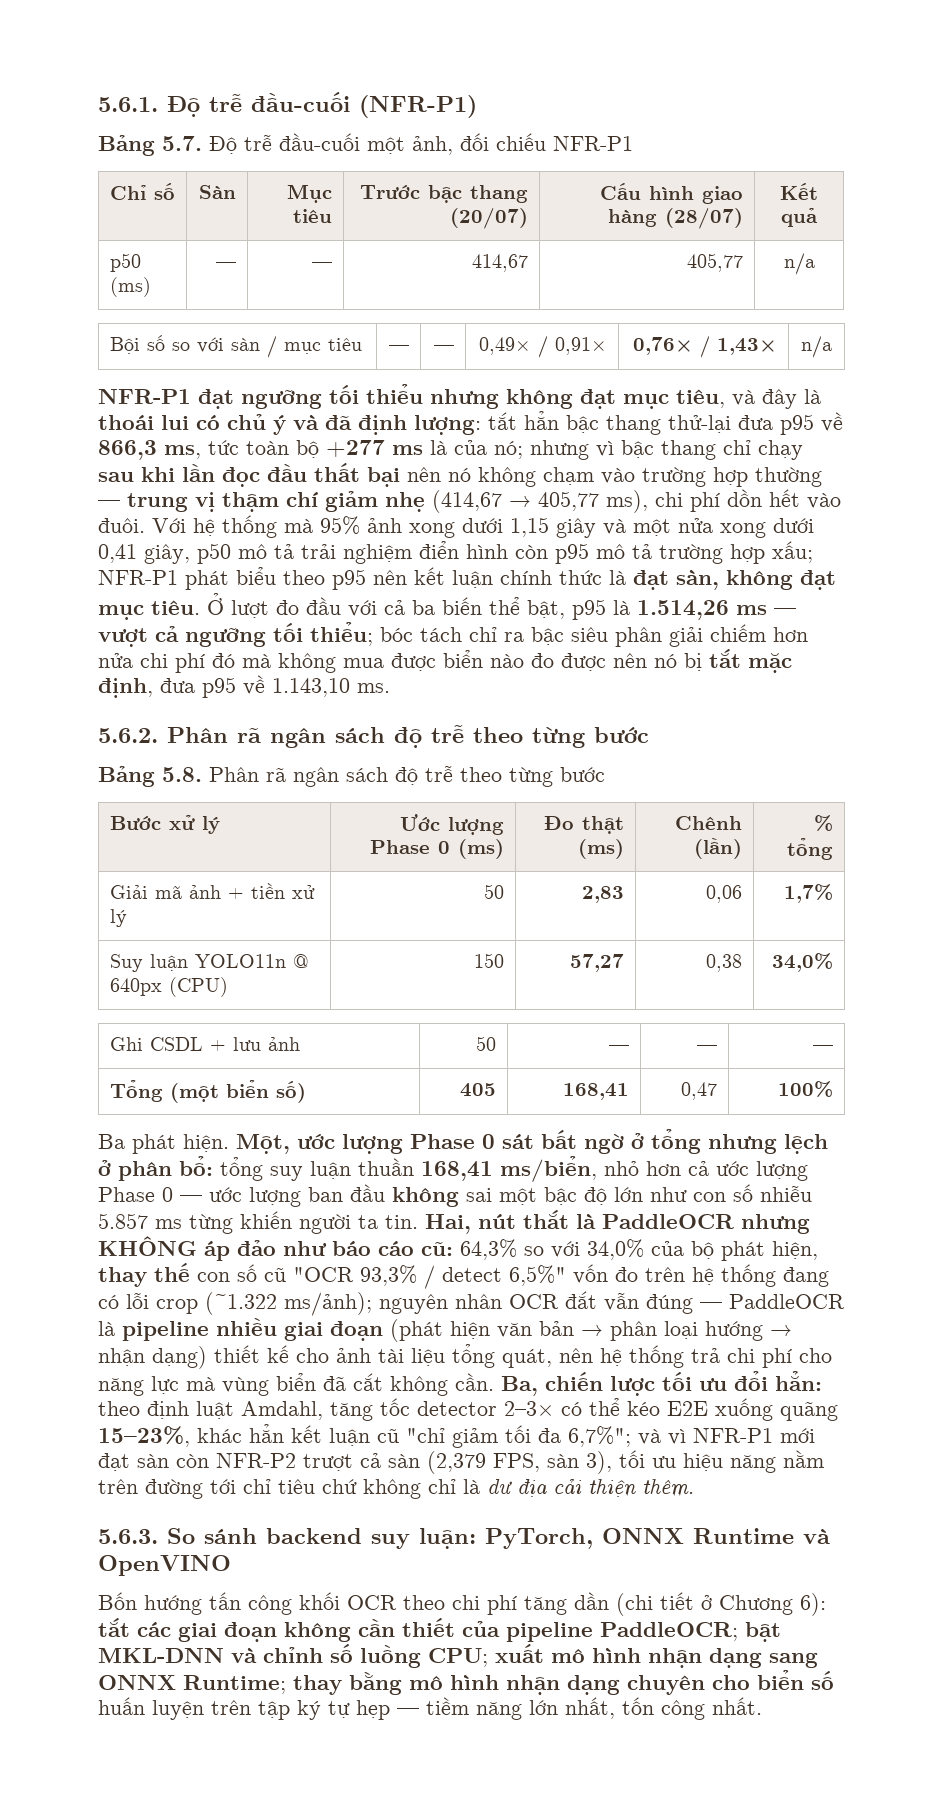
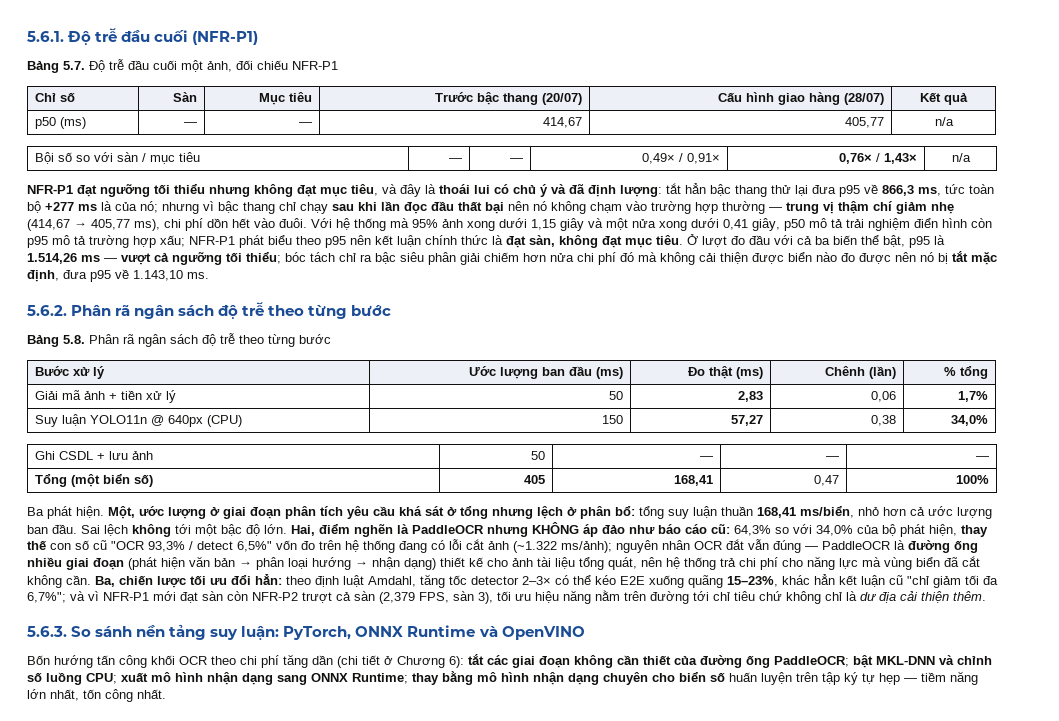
[251,92,350,112] đầu-cuối -> [121,30,189,42] đầu cuối
[279,133,360,151] đầu-cuối -> [128,60,177,70] đầu cuối
[668,415,731,433] thử-lại -> [771,185,808,196] thử lại
[343,658,384,668] mua -> [699,252,748,264] cải thiện
[370,840,451,854] Phase 0 -> [542,366,593,376] ban đầu
[410,1130,624,1154] Phase 0 sát bất ngờ -> [210,506,444,519] ở giai đoạn phân tích yêu cầu khá sát
[98,1184,812,1207] [98,1210,569,1234] Phase 0 — ước lượng ban đầu không sai một bậc độ lớn như con số nhiễu 5.857 ms từng khiến người ta tin. Hai, nút thắt -> [27,523,393,537] ban đầu. Sai lệch không tới một bậc độ lớn. Hai, điểm nghẽn
[156,1299,198,1314] crop -> [466,539,509,550] cắt ảnh
[122,1321,209,1341] pipeline -> [908,540,978,553] đường ống
[266,1528,362,1544] backend -> [136,624,207,640] nền tảng
[506,1622,593,1642] pipeline -> [700,655,770,668] đường ống

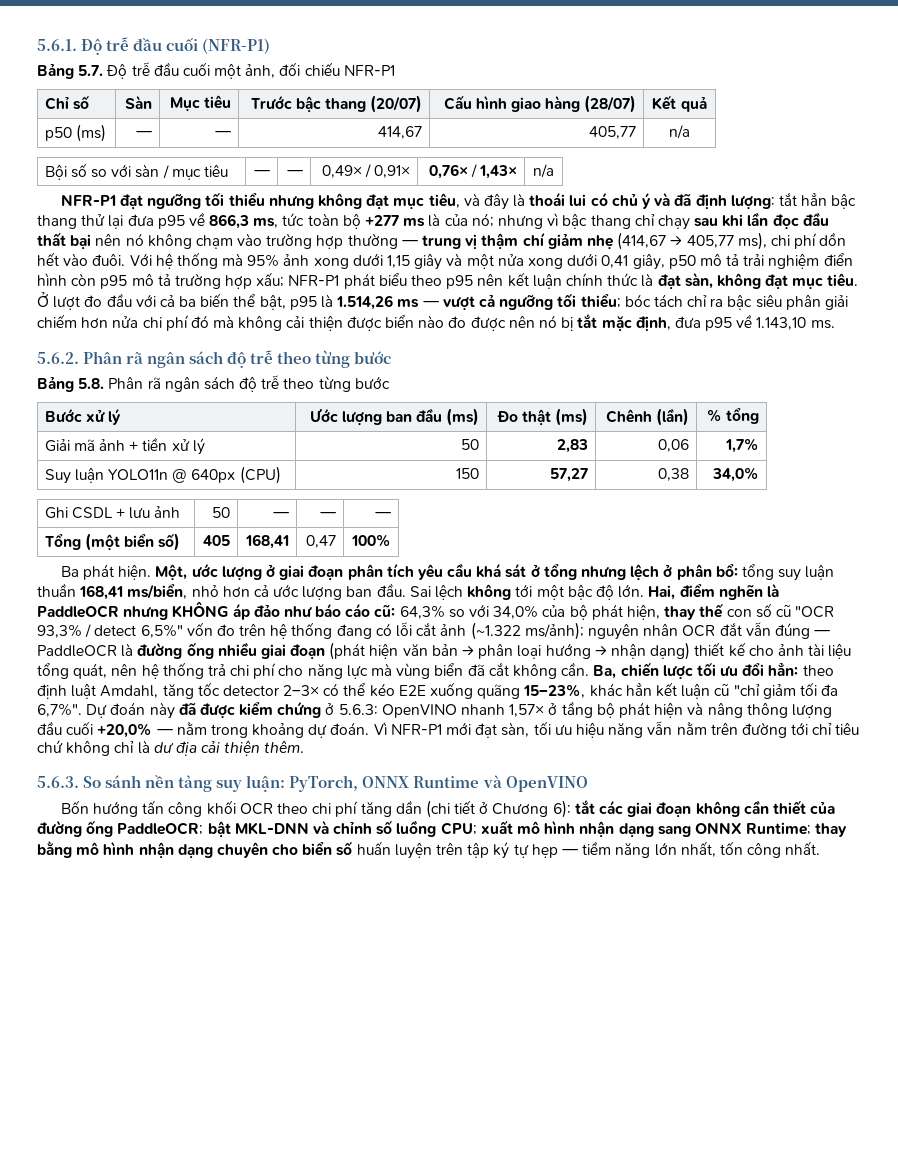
[27,591,493,604] 6,7%"; và vì NFR-P1 mới đạt sàn còn NFR-P2 trượt cả sàn (2,379 FPS, sàn 3), -> [37,701,832,719] [37,721,530,738] 6,7%". Dự đoán này đã được kiểm chứng ở 5.6.3: OpenVINO nhanh 1,57× ở tầng bộ phát hiện và nâng thông lượng đầu cuối +20,0% — nằm trong khoảng dự đoán. Vì NFR-P1 mới đạt sàn,
(591, 597) none -> [647,721,673,735] vẫn

